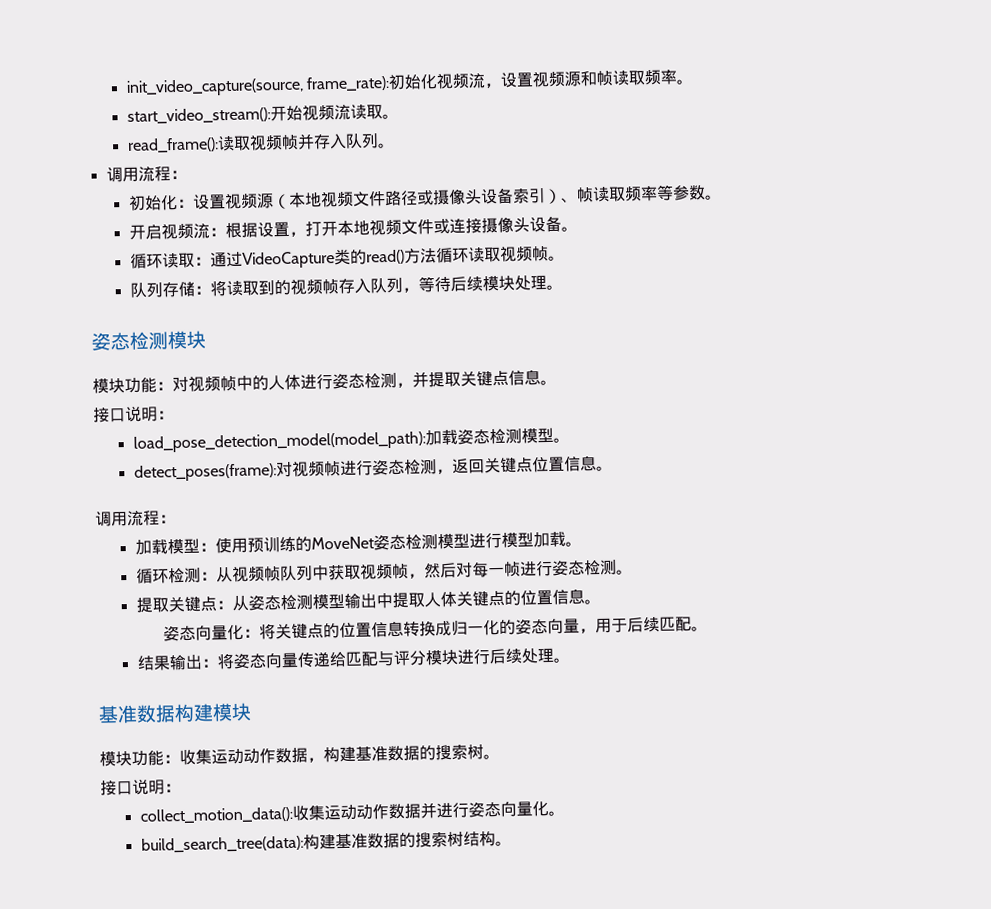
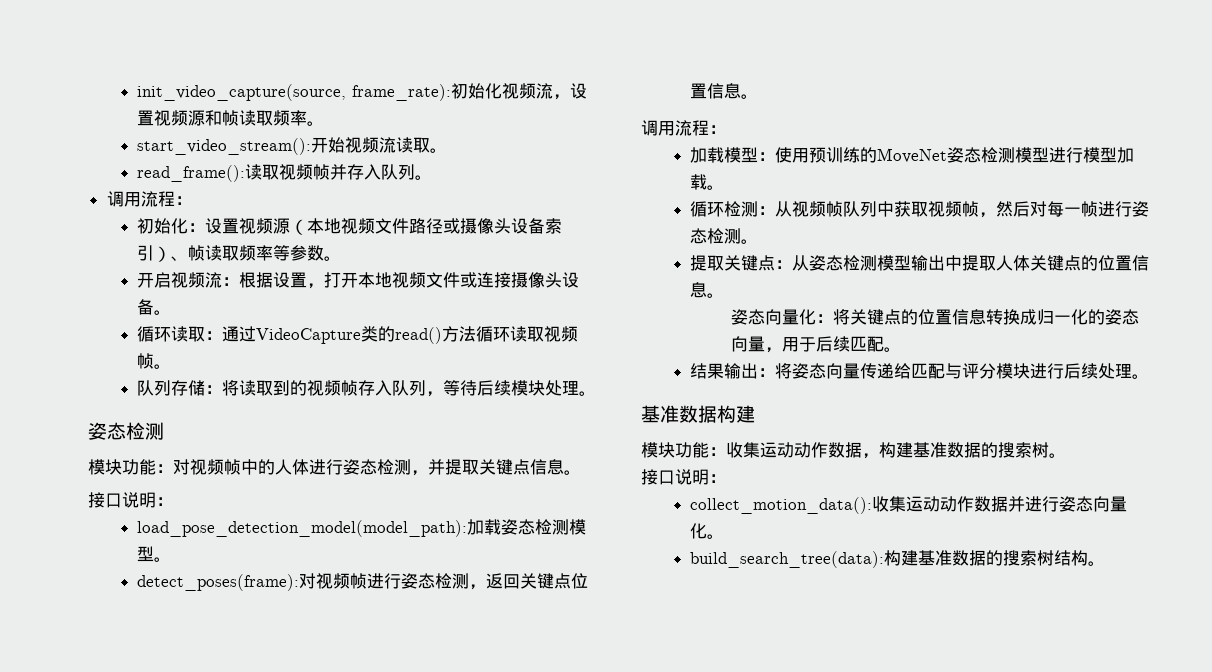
[167,330,206,350] 模块 -> (164, 431) none
[212,702,252,722] 模块 -> (755, 414) none

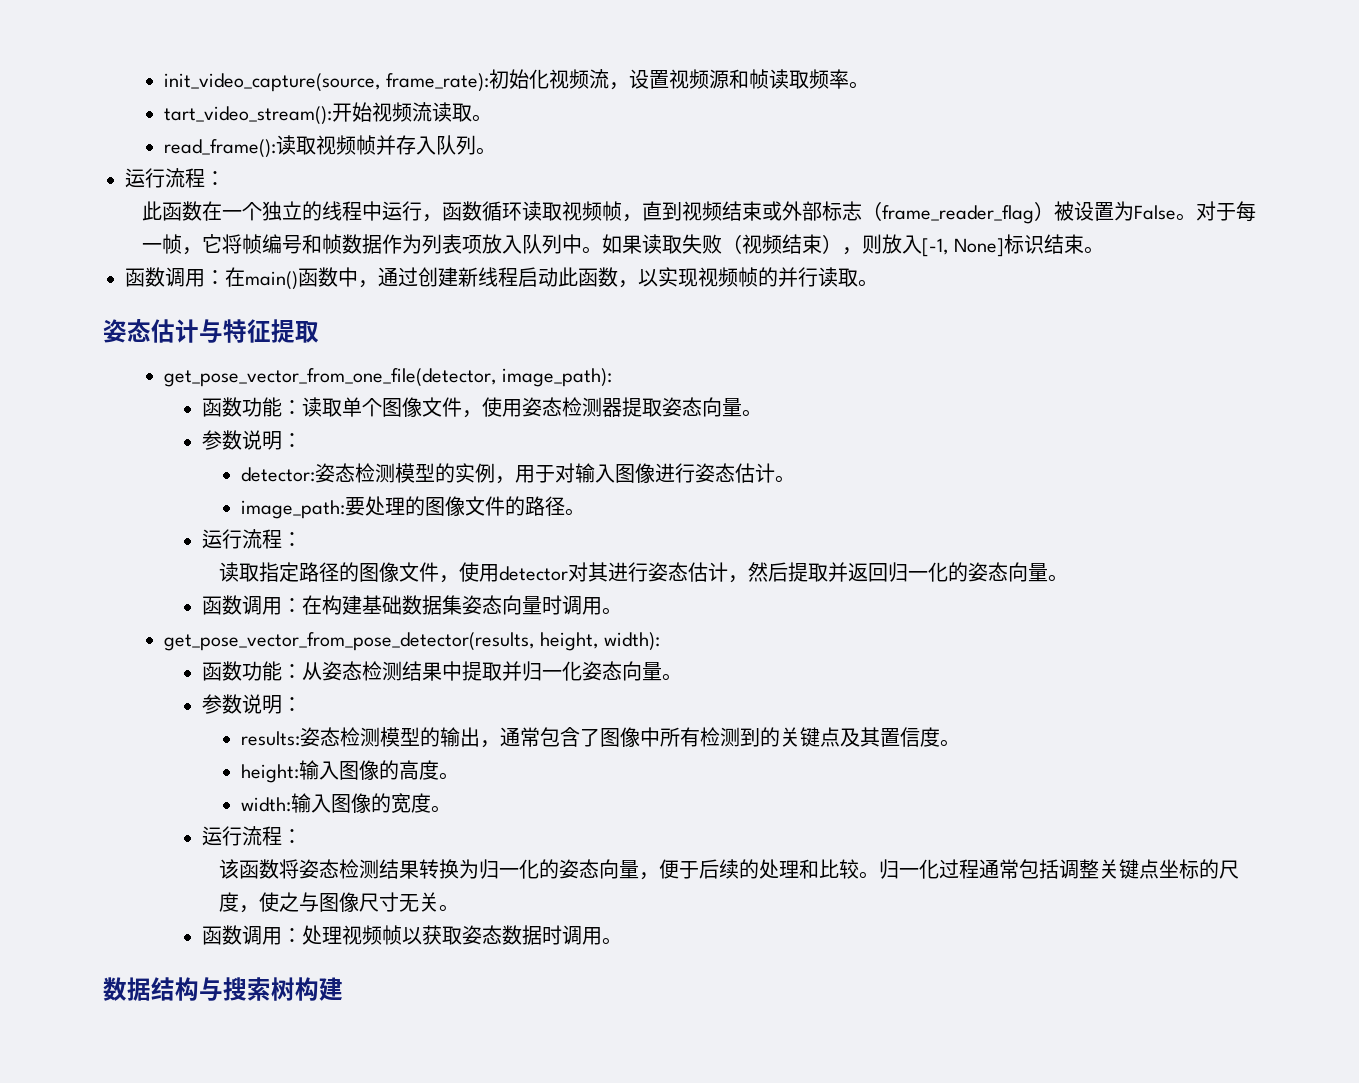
[136,138,311,155] start_video_stream(): -> [163,106,332,125] tart_video_stream():
[106,191,192,207] [136,218,562,235] [136,245,341,262] [136,272,579,289] [136,299,171,315] [136,326,578,344] [136,353,171,369] [136,380,596,397] [88,422,164,440] [88,459,581,476] [88,492,173,508] [136,519,586,537] [136,546,171,562] [136,573,588,591] [689,83,758,99] [641,120,726,136] [689,147,1134,163] [689,174,724,190] [689,201,1149,218] [689,228,758,244] [689,255,1149,271] [689,282,724,298] [731,309,1038,325] 调用流程： // 初始化：设置视频源（本地视频文件路径或摄像头设备索引）、帧读取频率等参数。 // 开启视频流：根据设置，打开本地视频文件或连接摄像头设备。 // 循环读取：通过VideoCapture类的read()方法循环读取视频帧。 // 队列存储：将读取到的视频帧存入队列，等待后续模块处理。 // 姿态检测 // 模块功能：对视频帧中的人体进行姿态检测，并提取关键点信息。 // 接口说明： // load_pose_detection_model(model_path):加载姿态检测模型。 // detect_poses(frame):对视频帧进行姿态检测，返回关键点位置信息。 // 调用流程： // 加载模型：使用预训练的MoveNet姿态检测模型进行模型加载。 // 循环检测：从视频帧队列中获取视频帧，然后对每一帧进行姿态检测。 // 提取关键点：从姿态检测模型输出中提取人体关键点的位置信息。 // 姿态向量化：将关键点的位置信息转换成 -> [125,168,225,188] [141,201,1256,224] [141,234,1104,257] [125,267,878,290] [103,319,319,343] [163,368,612,387] [202,397,763,418] [202,430,303,450] [240,463,795,484] [240,496,585,519] [202,529,303,549] [218,562,1068,583] [202,595,623,615] [163,632,661,651] [202,661,683,681] [202,694,303,714] [240,727,960,748] [240,760,459,783] [240,793,451,813] [202,826,303,846] [218,859,479,879] 运行流程： // 此函数在一个独立的线程中运行，函数循环读取视频帧，直到视频结束或外部标志（frame_reader_flag）被设置为False。对于每一帧，它将帧编号和帧数据作为列表项放入队列中。如果读取失败（视频结束），则放入[-1, None]标识结束。 // 函数调用：在main()函数中，通过创建新线程启动此函数，以实现视频帧的并行读取。 // 姿态估计与特征提取 // get_pose_vector_from_one_file(detector, image_path): // 函数功能：读取单个图像文件，使用姿态检测器提取姿态向量。 // 参数说明： // detector:姿态检测模型的实例，用于对输入图像进行姿态估计。 // image_path:要处理的图像文件的路径。 // 运行流程： // 读取指定路径的图像文件，使用detector对其进行姿态估计，然后提取并返回归一化的姿态向量。 // 函数调用：在构建基础数据集姿态向量时调用。 // get_pose_vector_from_pose_detector(results, height, width): // 函数功能：从姿态检测结果中提取并归一化姿态向量。 // 参数说明： // results:姿态检测模型的输出，通常包含了图像中所有检测到的关键点及其置信度。 // height:输入图像的高度。 // width:输入图像的宽度。 // 运行流程： // 该函数将姿态检测结果转换为
[782,336,902,352] [689,363,1149,379] [641,405,755,423] [641,442,1066,459] [641,469,726,485] [689,496,1127,514] [689,523,724,539] [689,550,1105,568] 用于后续匹配。 // 结果输出：将姿态向量传递给匹配与评分模块进行后续处理。 // 基准数据构建 // 模块功能：收集运动动作数据，构建基准数据的搜索树。 // 接口说明： // collect_motion_data():收集运动动作数据并进行姿态向量化。 // build_search_tree(data):构建基准数据的搜索树结构。 -> [658,859,1239,879] [218,892,459,913] [202,925,623,945] [103,977,343,1001] 便于后续的处理和比较。归一化过程通常包括调整关键点坐标的尺度，使之与图像尺寸无关。 // 函数调用：处理视频帧以获取姿态数据时调用。 // 数据结构与搜索树构建

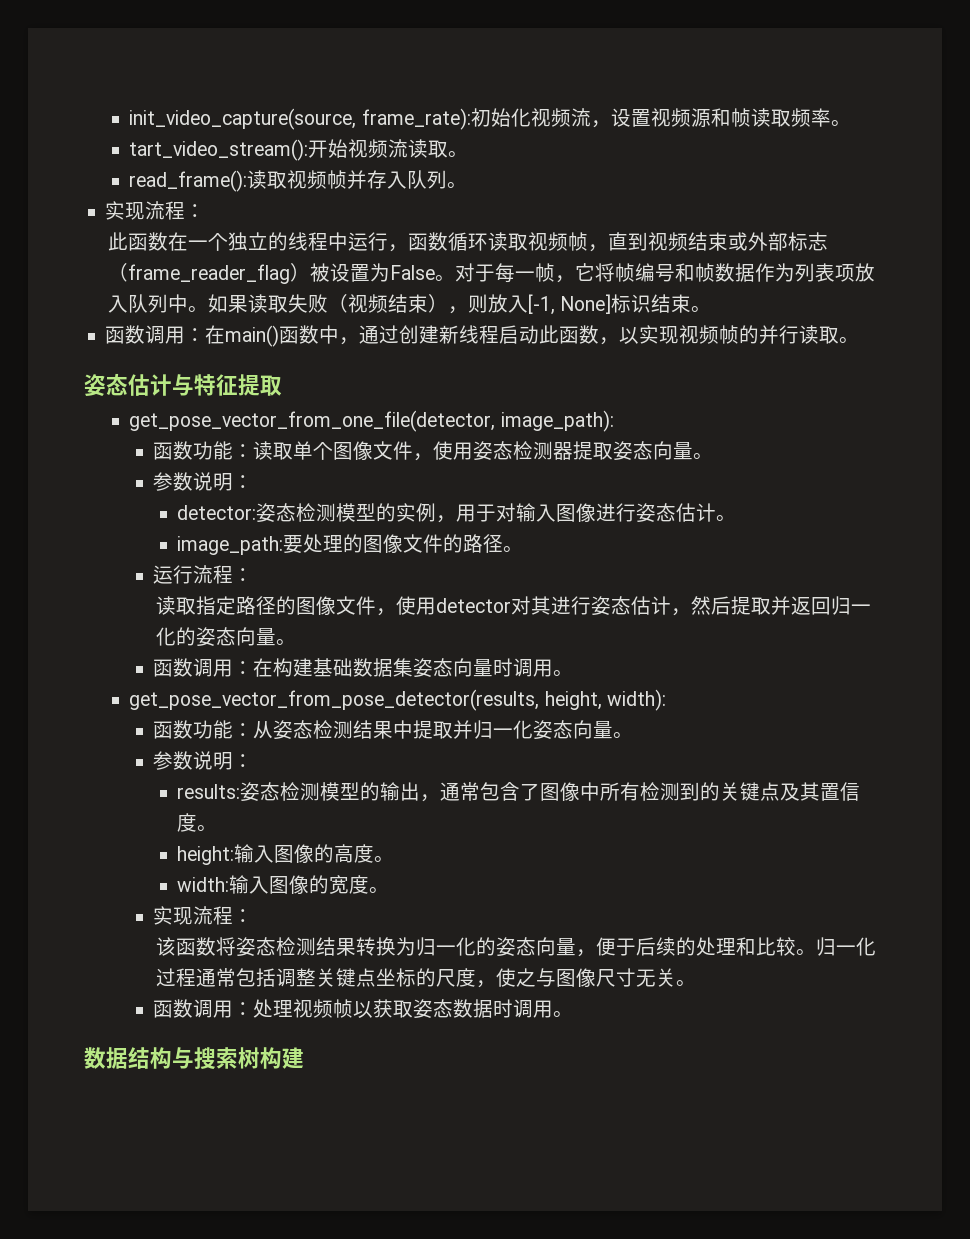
[125,168,165,188] 运行 -> [105,201,146,220] 实现
[202,826,243,846] 运行 -> [153,906,194,925] 实现

